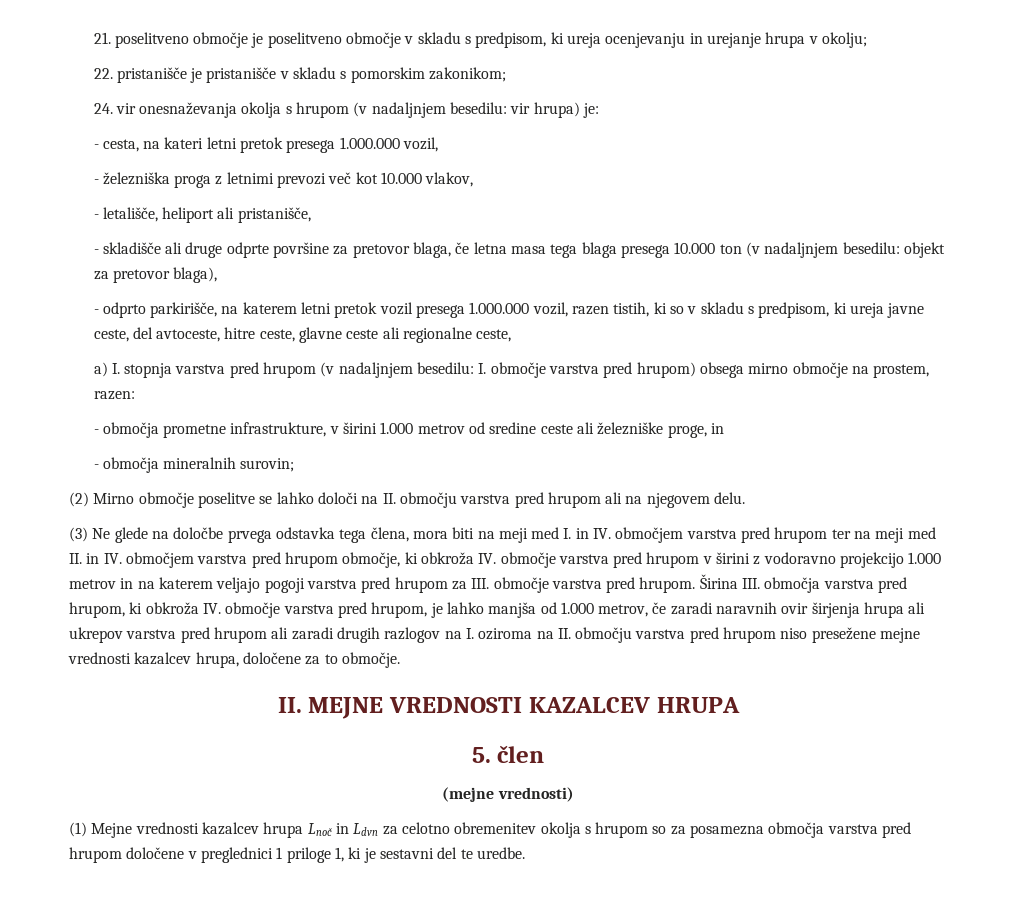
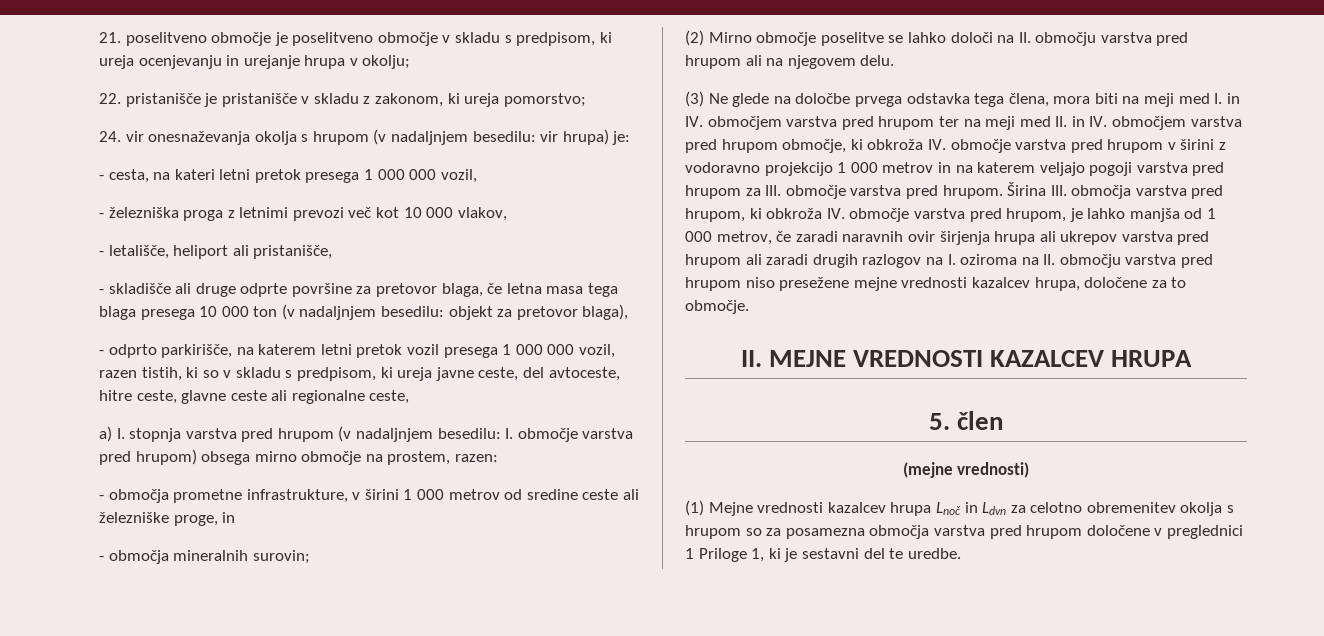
[340,67,507,83] s pomorskim zakonikom; -> [363,93,586,107] z zakonom, ki ureja pomorstvo;
[339,137,400,149] 1.000.000 -> [364,169,437,180] 1 000 000
[381,172,423,184] 10.000 -> [403,207,454,218] 10 000
[674,242,716,254] 10.000 -> [199,306,249,317] 10 000
[469,302,530,314] 1.000.000 -> [502,344,575,355] 1 000 000
[380,422,414,434] 1.000 -> [403,489,445,500] 1 000
[908,552,942,564] 1.000 -> [837,162,878,173] 1 000
[560,602,594,614] 1.000 -> [1207,208,1217,219] [685,231,712,242] 1 000
[286,847,331,863] priloge -> [698,548,747,562] Priloge

